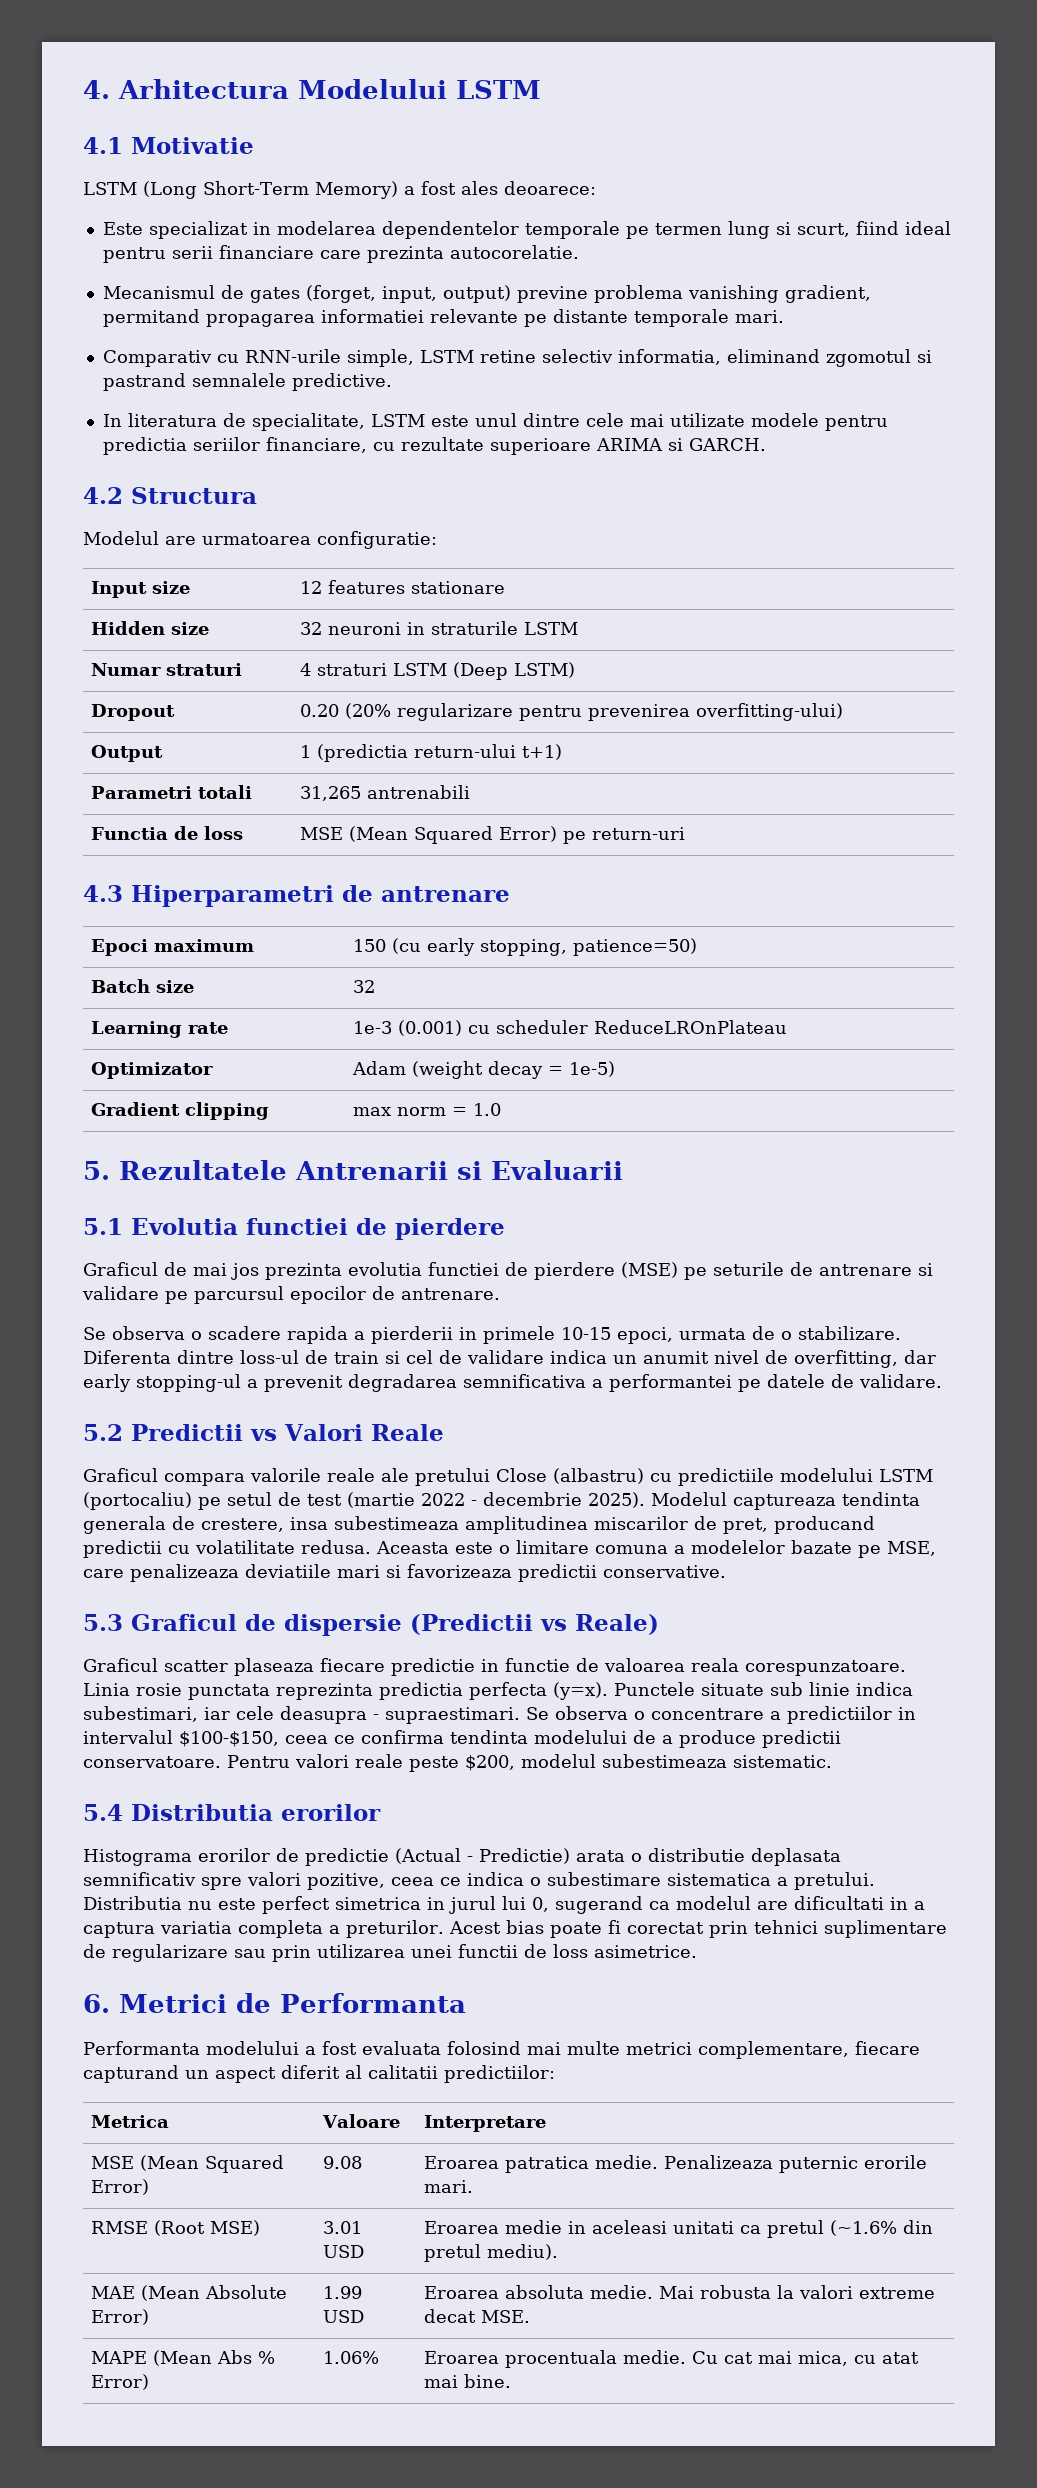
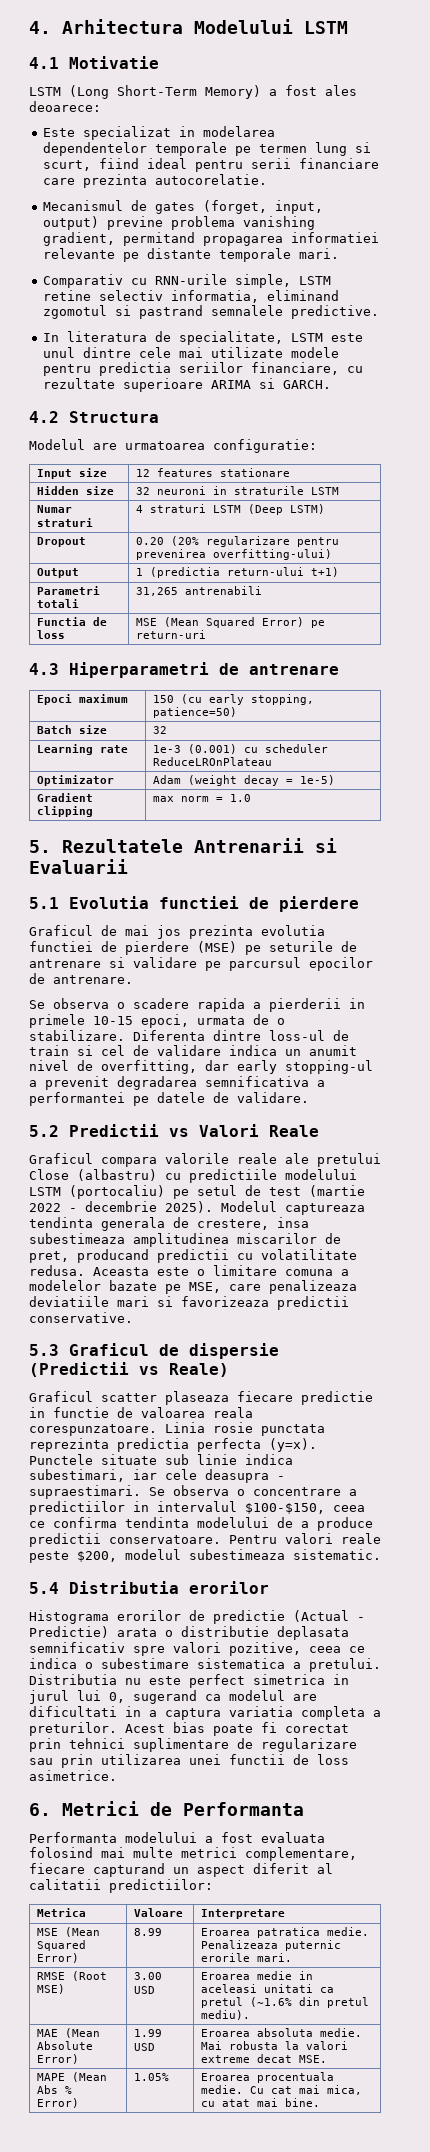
[323,2156,363,2169] 9.08 -> [133,1928,162,1936] 8.99
[323,2221,363,2234] 3.01 -> [133,1972,162,1980] 3.00
[323,2351,380,2364] 1.06% -> [133,2073,169,2081] 1.05%

